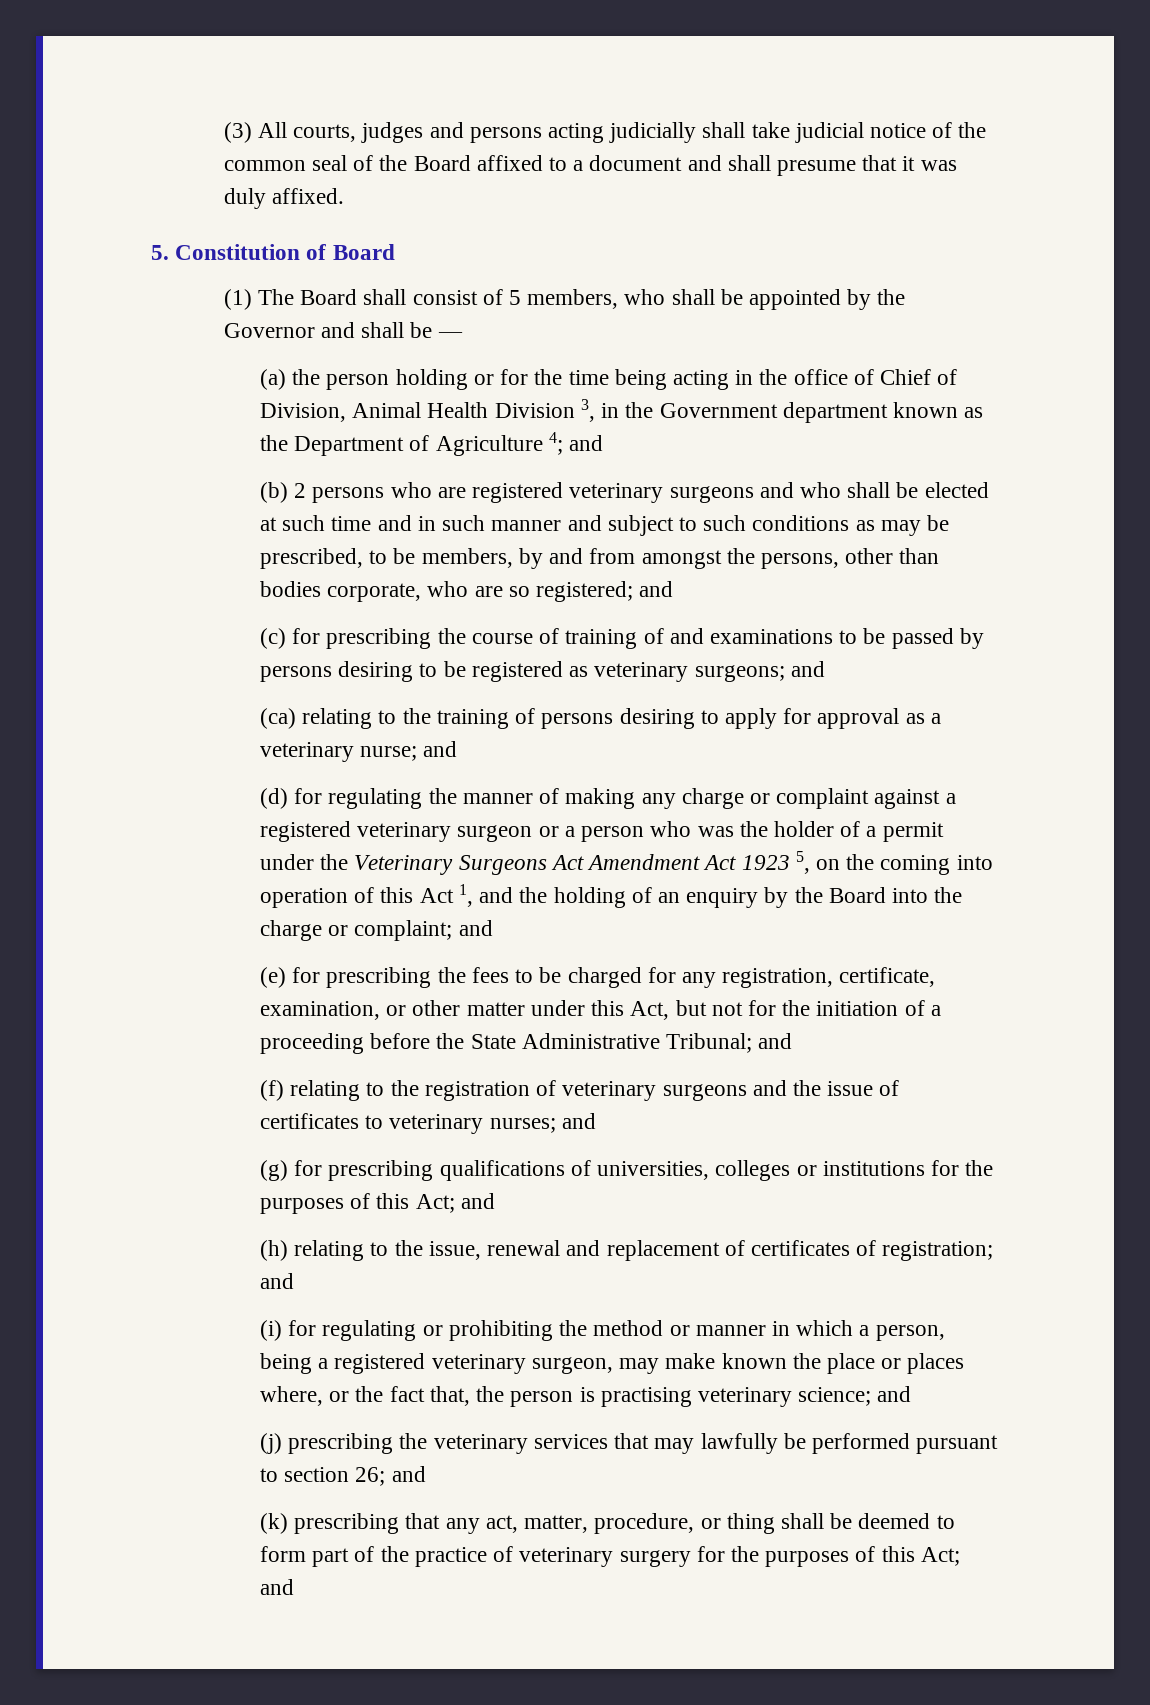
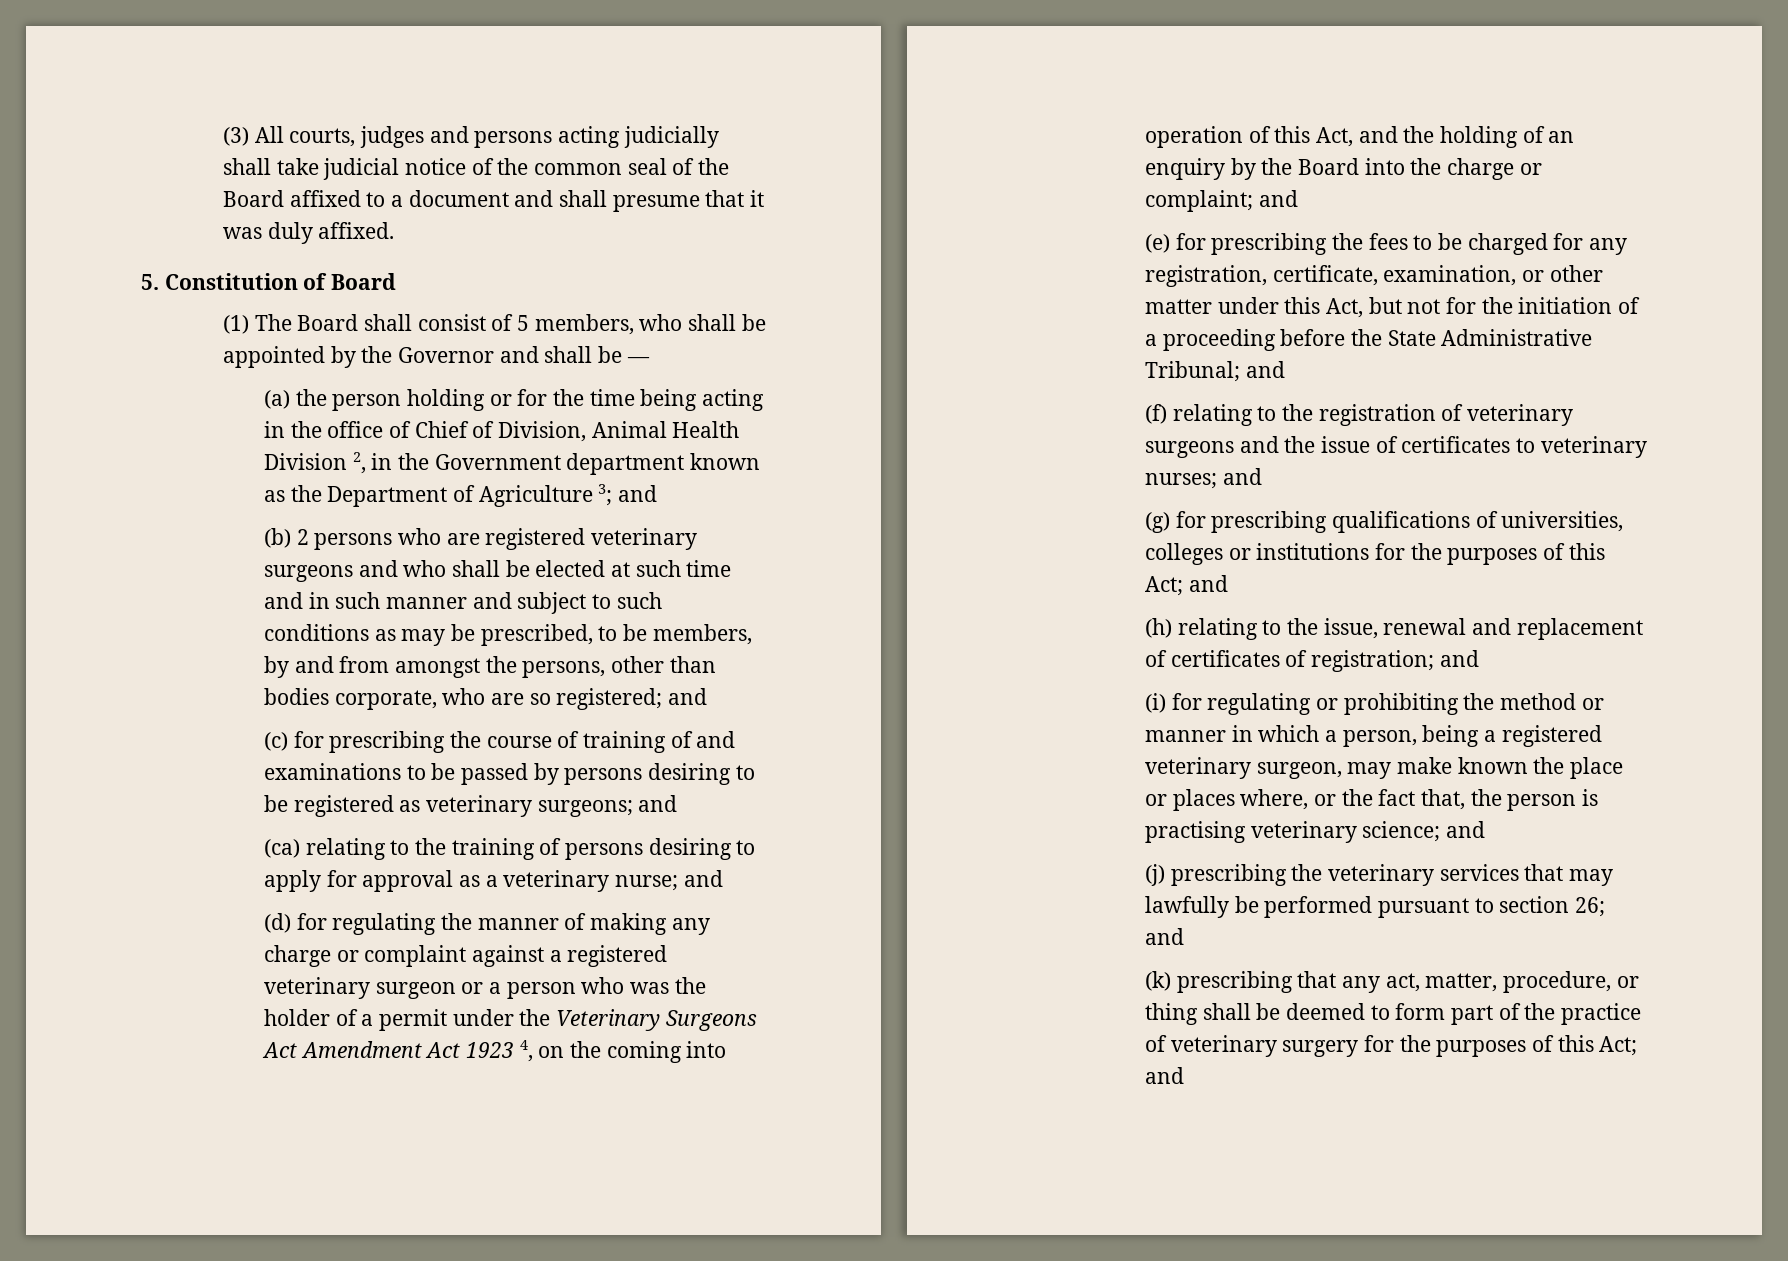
[580,399,595,422] 3, -> [352,452,366,474] 2,
[548,432,563,455] 4; -> [598,484,613,506] 3;
[795,851,810,874] 5, -> [519,1040,533,1062] 4,
[419,884,473,907] Act 1, -> [1315,127,1353,147] Act,

